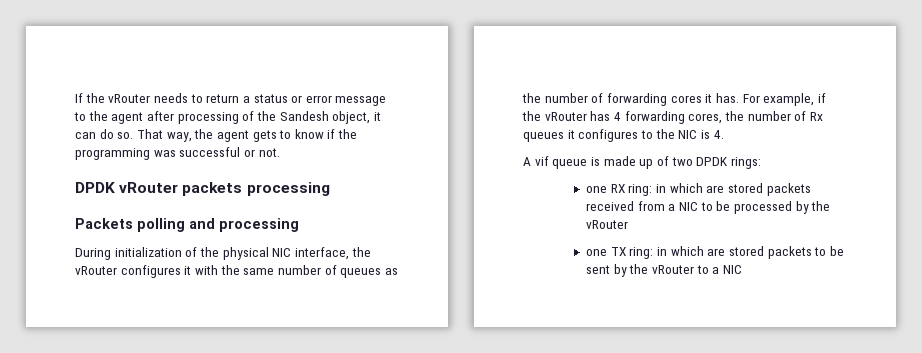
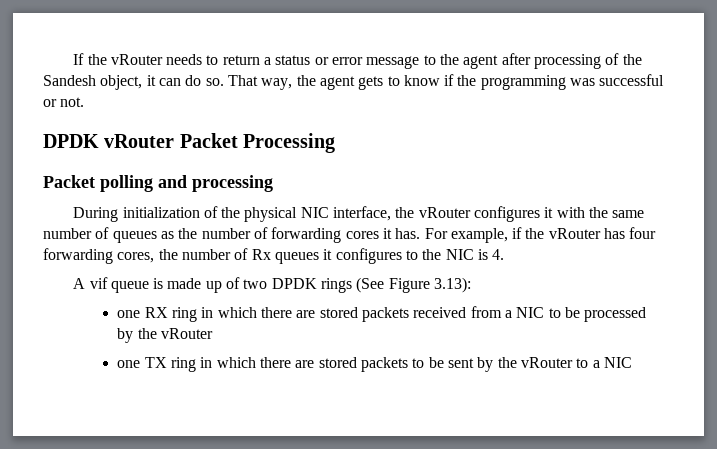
[182,182,330,196] [75,218,133,229] packets processing // Packets -> [179,133,336,153] [43,175,95,188] Packet Processing // Packet
[613,112,621,121] 4 -> [629,227,657,239] four
[730,157,761,169] rings: -> [321,277,472,293] rings (See Figure 3.13):
[628,183,703,196] ring: in which -> [172,307,292,322] ring in which there
[629,246,704,259] ring: in which -> [171,357,291,372] ring in which there

